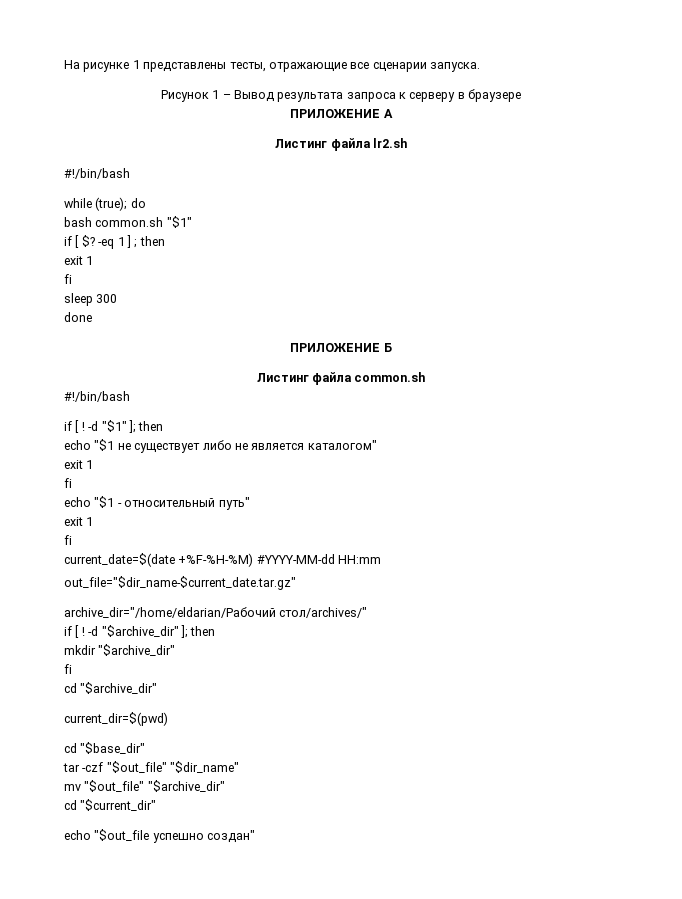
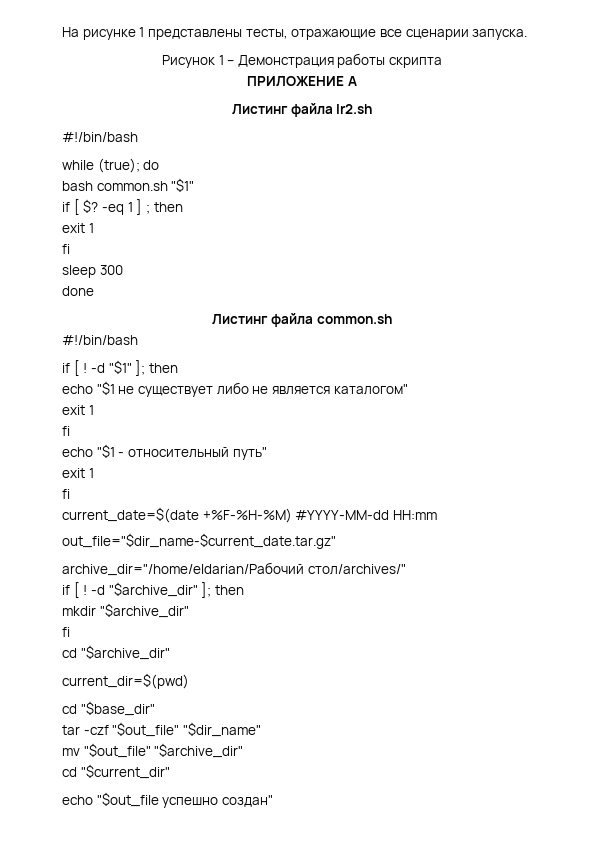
[233,89,522,102] Вывод результата запроса к серверу в браузере -> [237,53,443,68] Демонстрация работы скрипта
[290,343,392,352] // ПРИЛОЖЕНИЕ Б -> (94, 291) none

